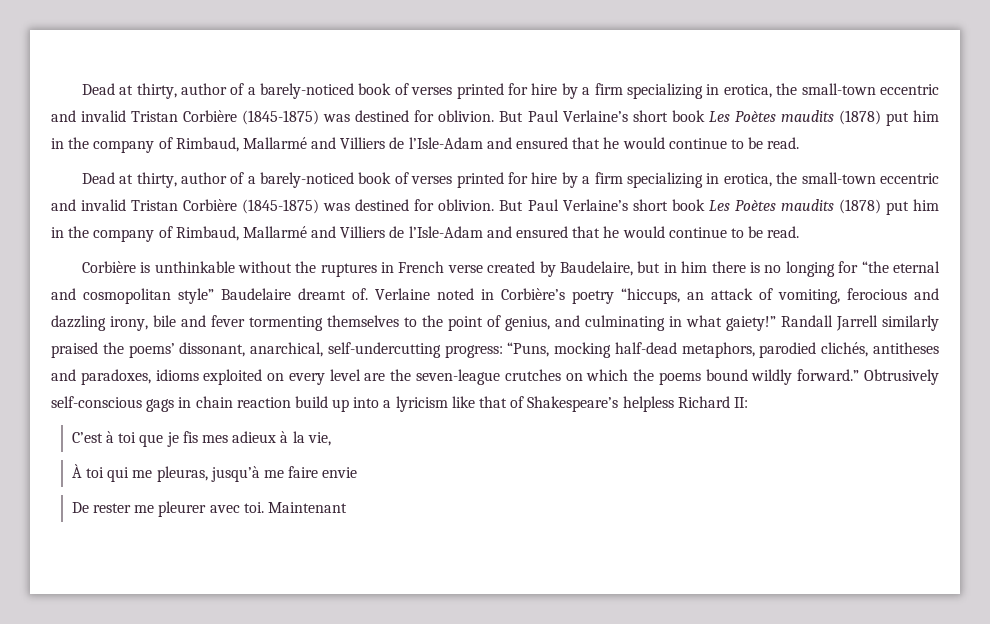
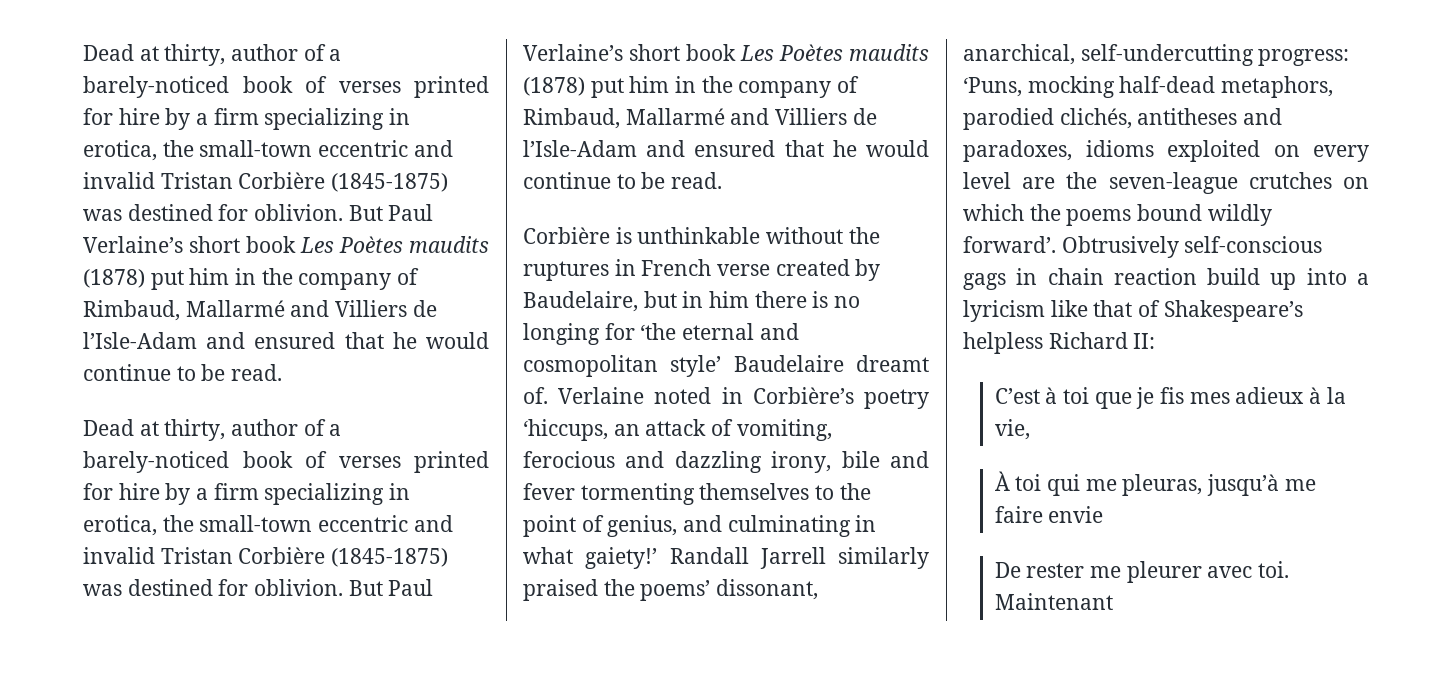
[861,261,889,273] “the -> [640,323,677,340] ‘the
[178,288,214,304] style” -> [670,355,722,377] style’
[621,288,680,304] “hiccups, -> [523,419,608,441] ‘hiccups,
[726,316,776,331] gaiety!” -> [585,547,658,569] gaiety!’
[507,342,550,357] “Puns, -> [963,77,1022,97] ‘Puns,
[797,369,860,381] forward.” -> [963,236,1056,253] forward’.

